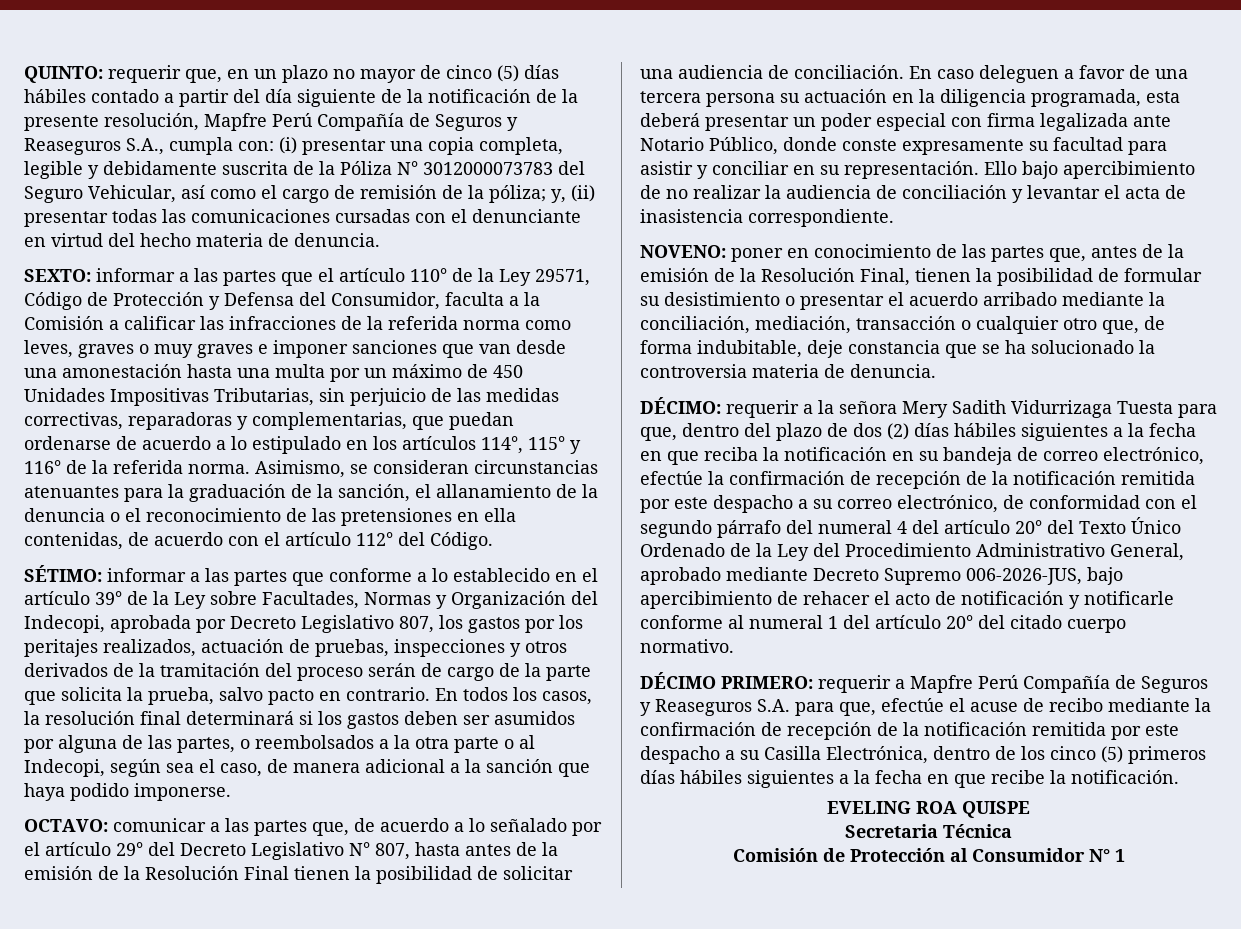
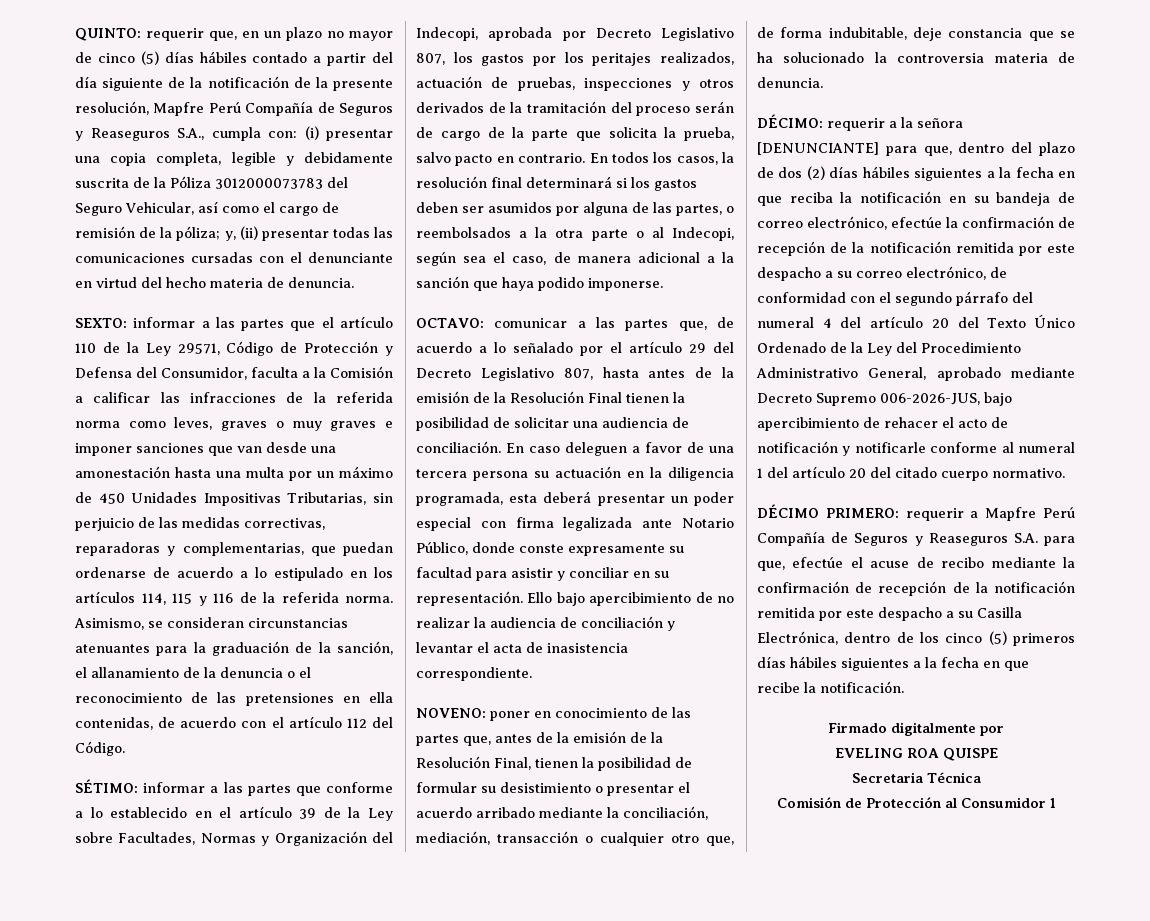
[397,161,418,175] N° -> (211, 182) none
[410,268,447,282] 110° -> [75,343,96,353] 110
[481,436,581,454] [24,460,61,474] 114°, 115° y 116° -> [141,593,233,606] 114, 115 y 116
[356,532,393,546] 112° -> [346,718,367,728] 112
[95,591,122,605] 39° -> [299,808,317,819] 39
[116,842,143,856] 29° -> [689,343,706,353] 29
[349,842,370,856] N° -> (554, 374) none
[902,400,1173,418] Mery Sadith Vidurrizaga Tuesta -> [757,142,879,155] [DENUNCIANTE]
[1015,520,1042,534] 20° -> [931,318,949,328] 20
[946,615,973,629] 20° -> [849,468,866,478] 20
(1179, 777) none -> [828,722,1004,736] // Firmado digitalmente por
[1088,849,1110,862] N° -> (1046, 802) none

